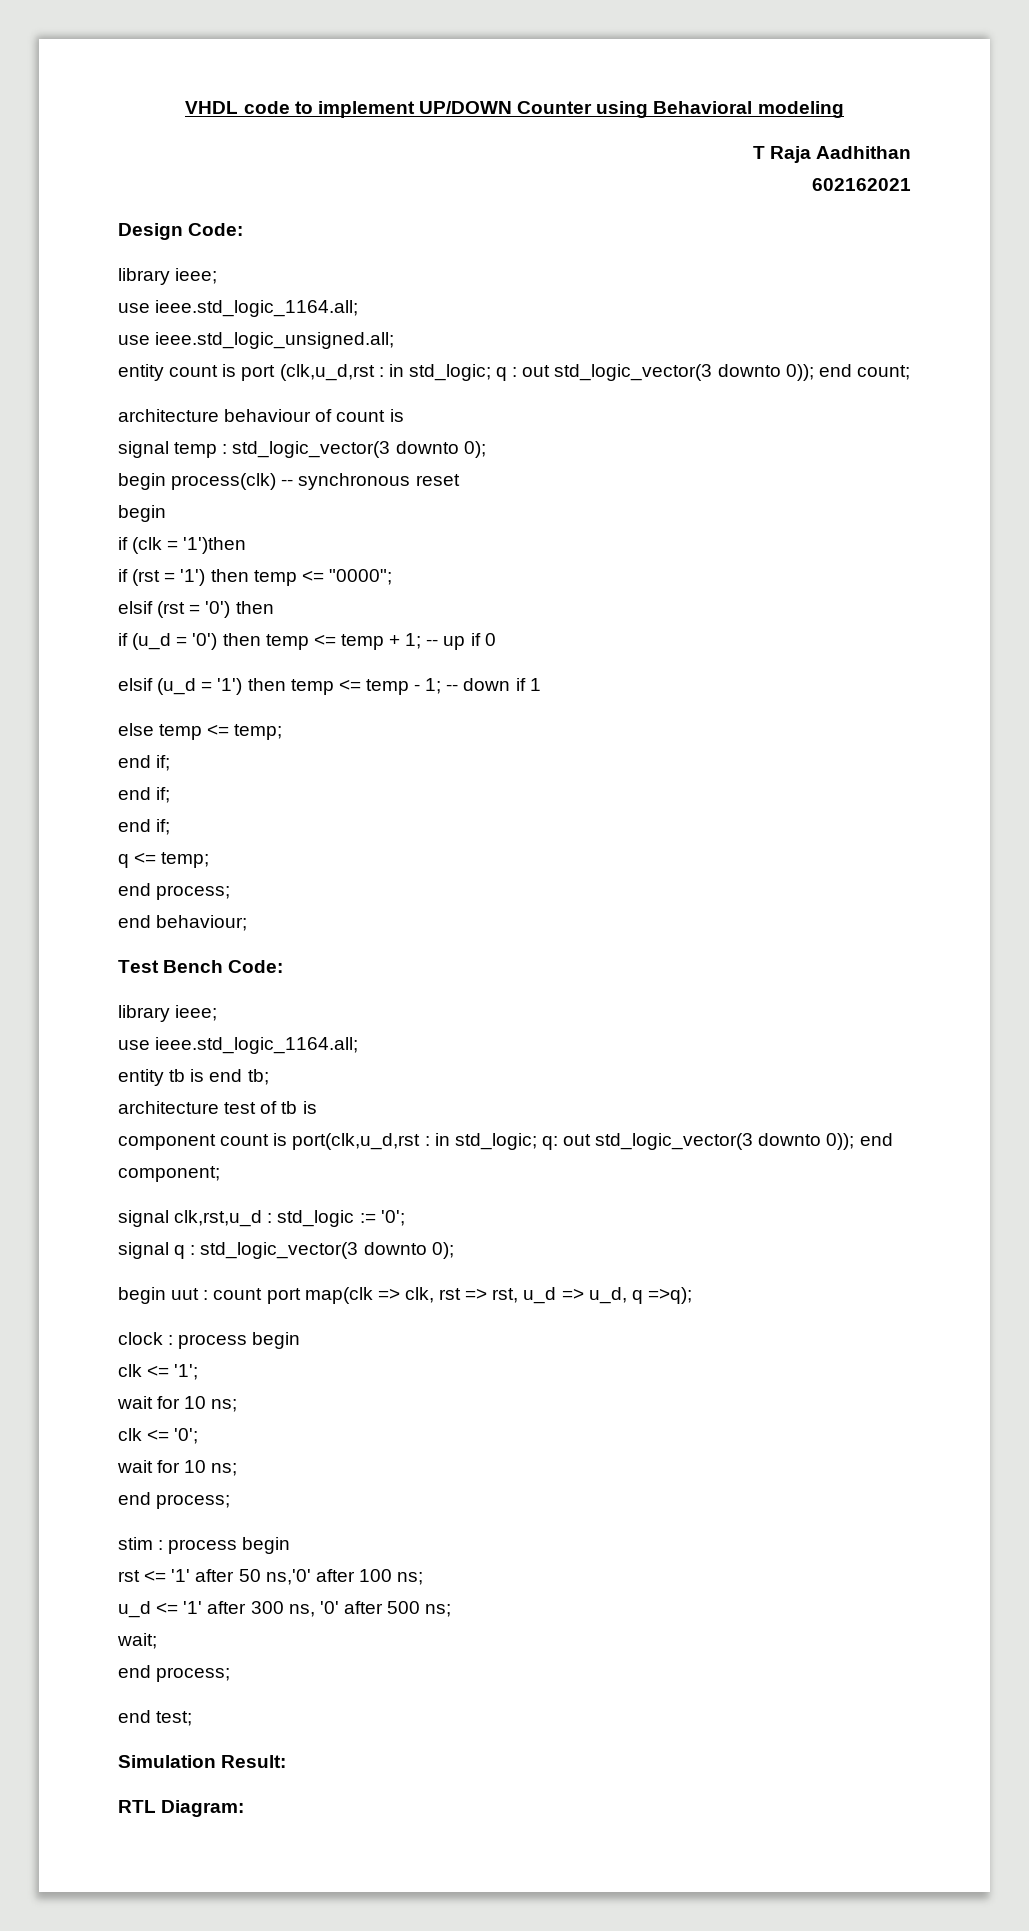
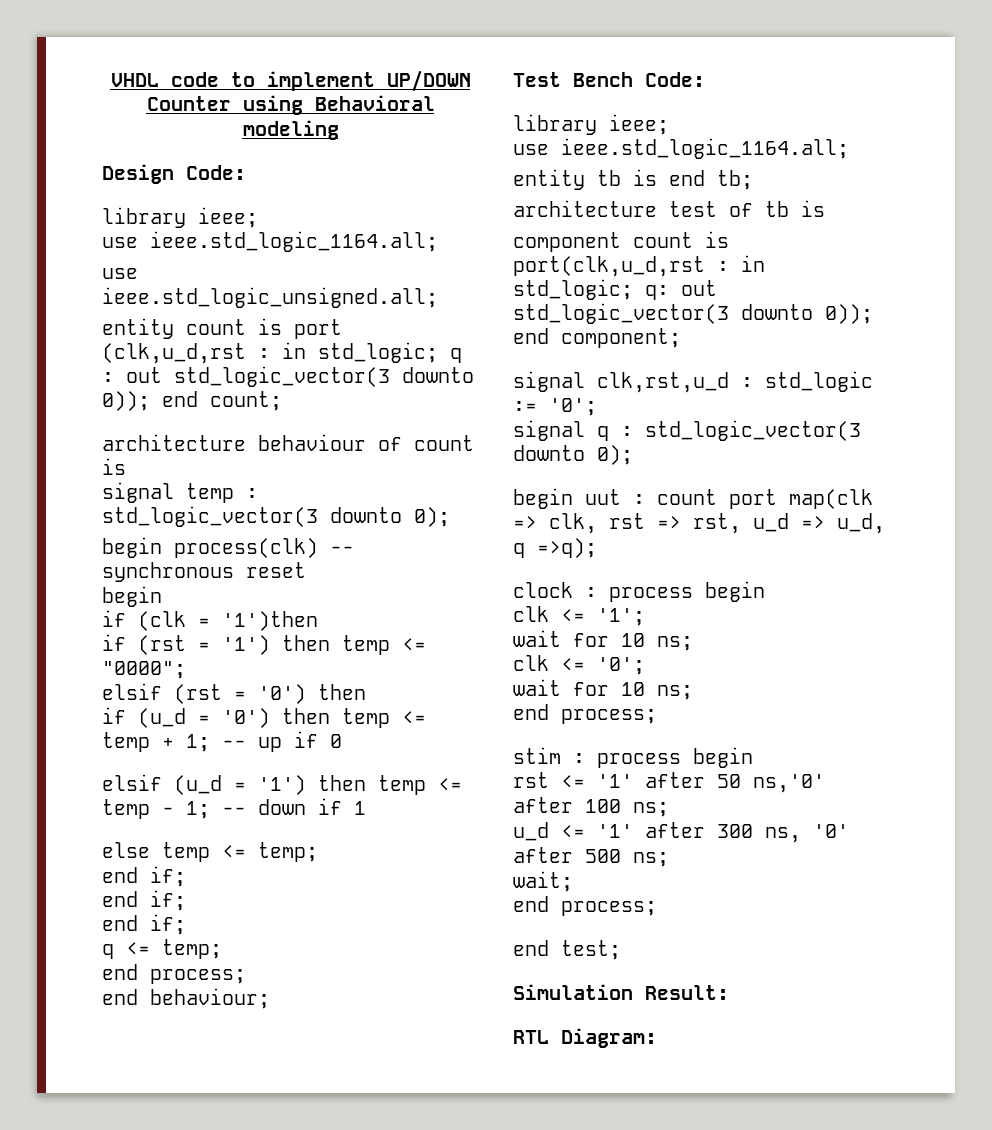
[752,146,911,163] [812,178,911,191] // T Raja Aadhithan // 602162021 -> (339, 130) none

